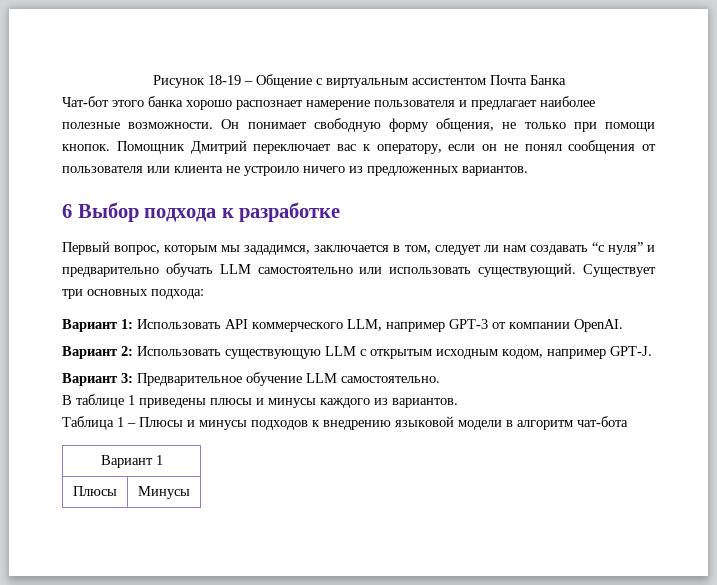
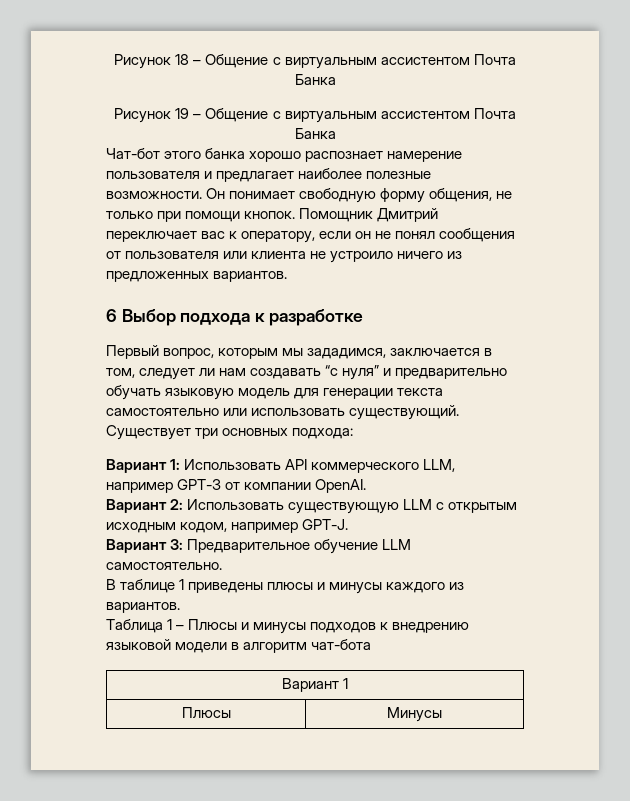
[152,75,241,88] Рисунок 18-19 -> [114,54,516,69] [294,74,336,85] [114,108,190,123] Рисунок 18 – Общение с виртуальным ассистентом Почта Банка // Рисунок 19
[219,264,251,274] LLM -> [165,388,444,400] языковую модель для генерации текста

